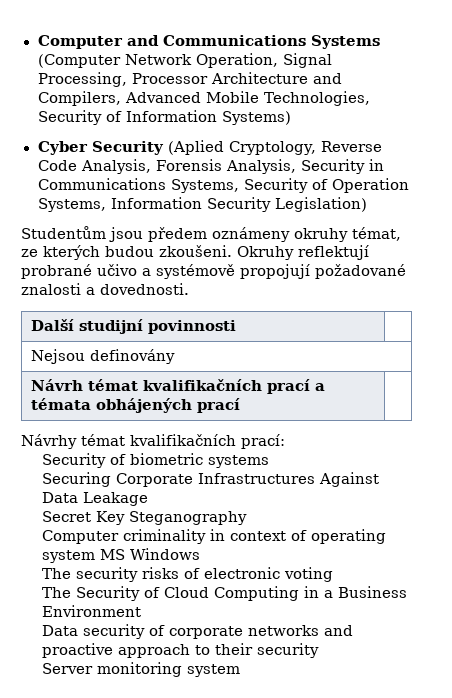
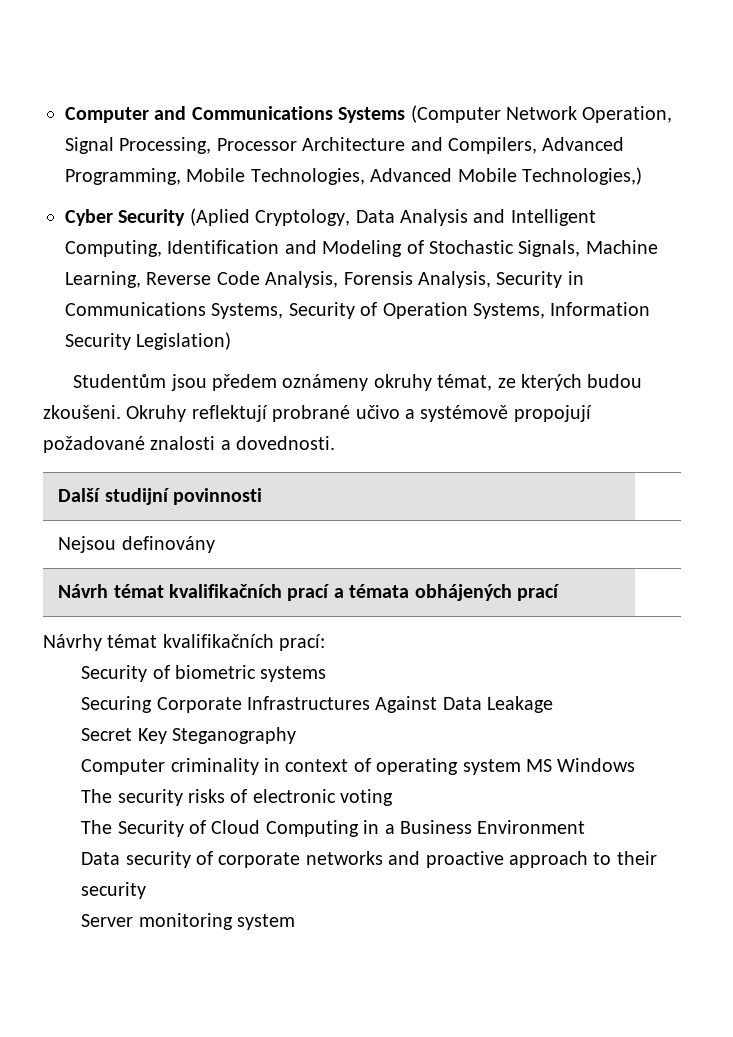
(201, 97) none -> [65,168,181,185] Programming,
[37,110,291,125] Security of Information Systems) -> [370,167,642,185] Advanced Mobile Technologies,)
(317, 148) none -> [355,209,596,226] [65,240,658,257] [65,271,141,288] Data Analysis and Intelligent Computing, Identification and Modeling of Stochastic Signals, Machine Learning,

